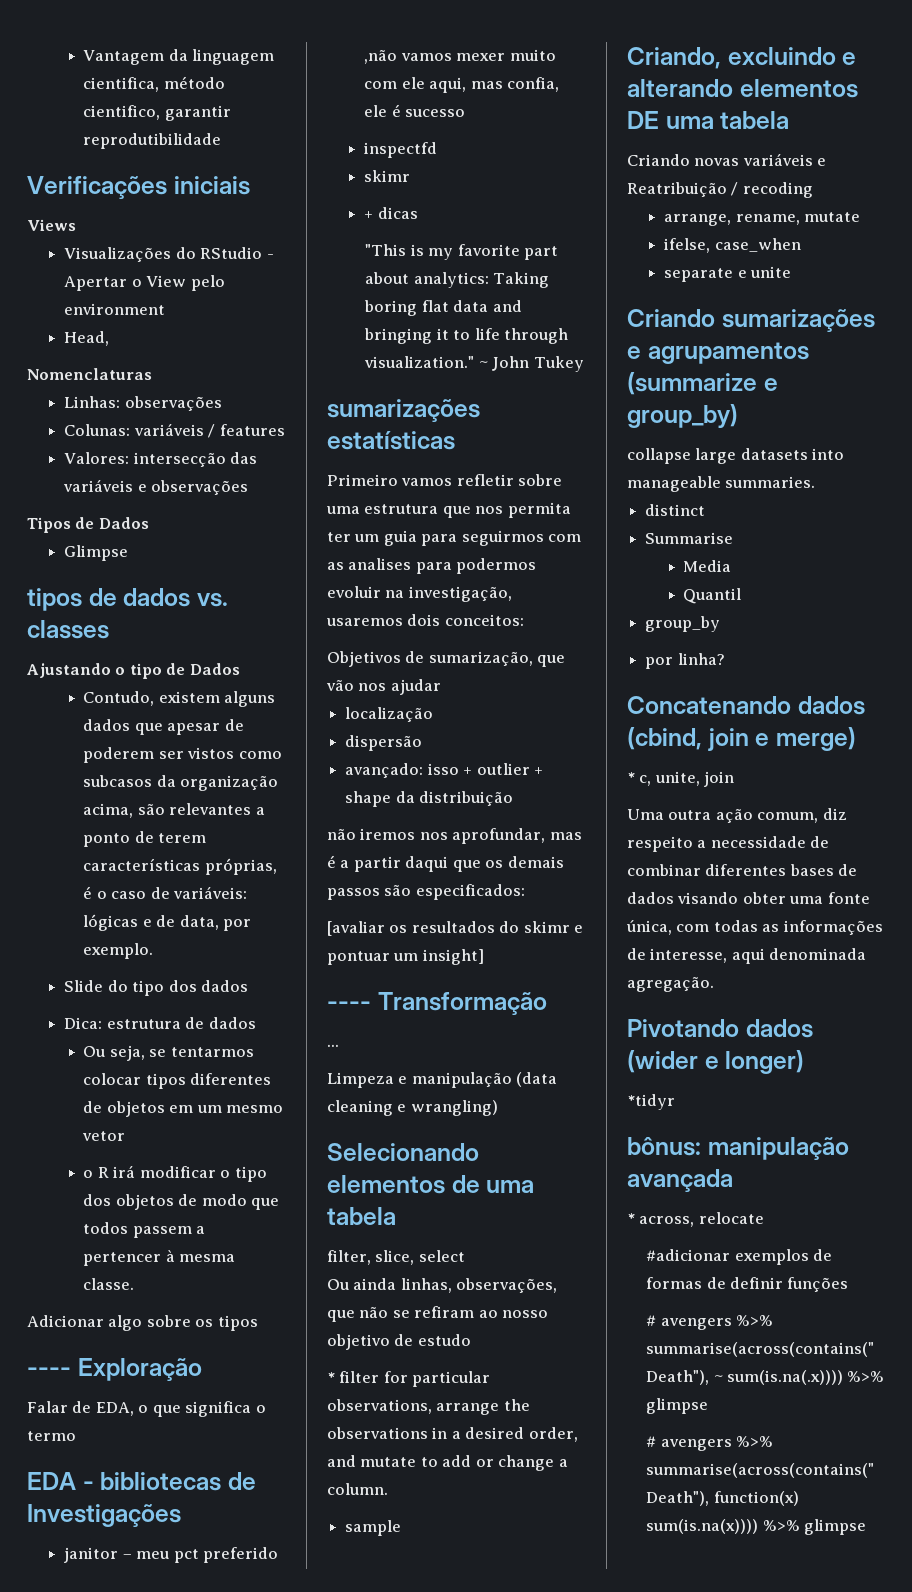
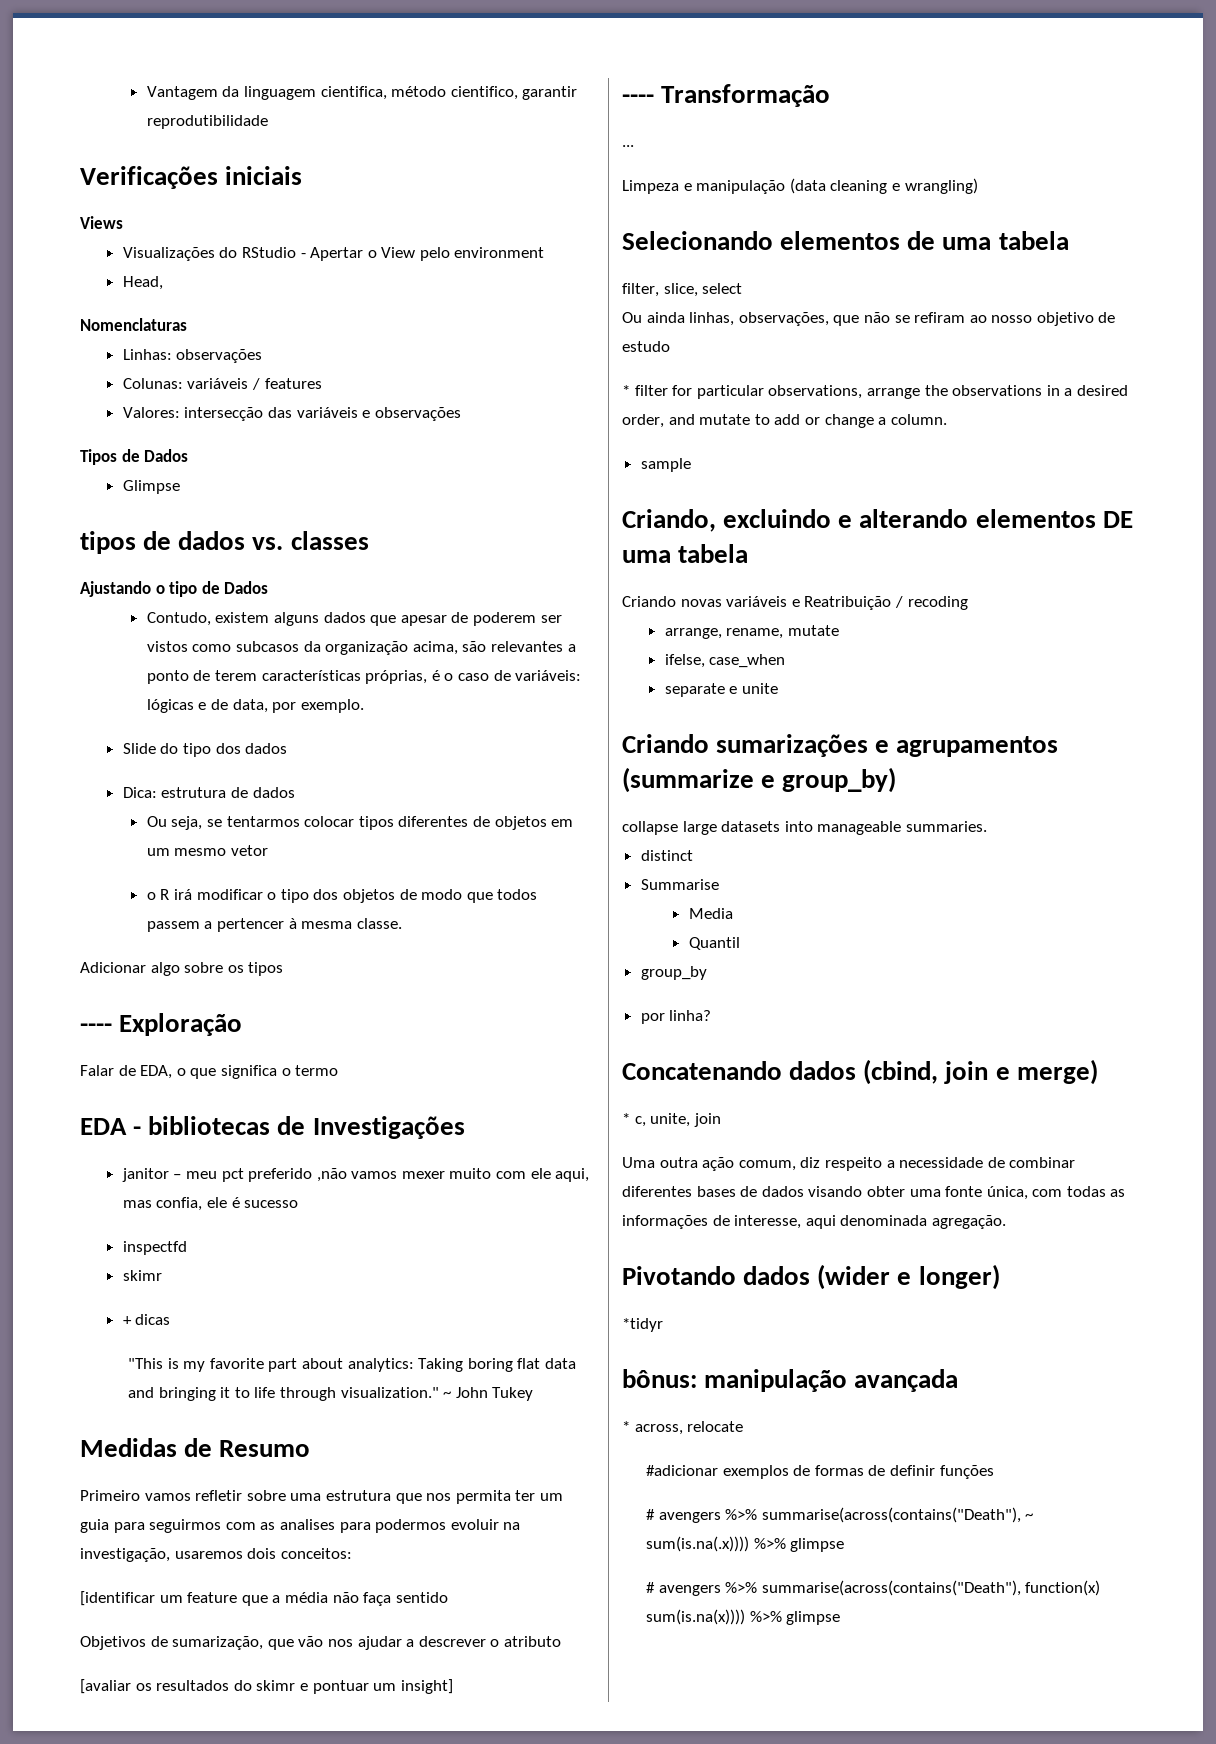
[327,399,480,422] [327,431,455,450] sumarizações estatísticas -> [80,1438,311,1457] Medidas de Resumo
(524, 620) none -> [80,1591,448,1606] // [identificar um feature que a média não faça sentido
[345,707,434,722] [345,735,423,751] [345,763,543,778] [345,791,514,807] [327,828,582,844] [327,855,564,872] [327,884,525,900] // localização // dispersão // avançado: isso + outlier + shape da distribuição // não iremos nos aprofundar, mas é a partir daqui que os demais passos são especificados: -> [406,1636,561,1647] a descrever o atributo

